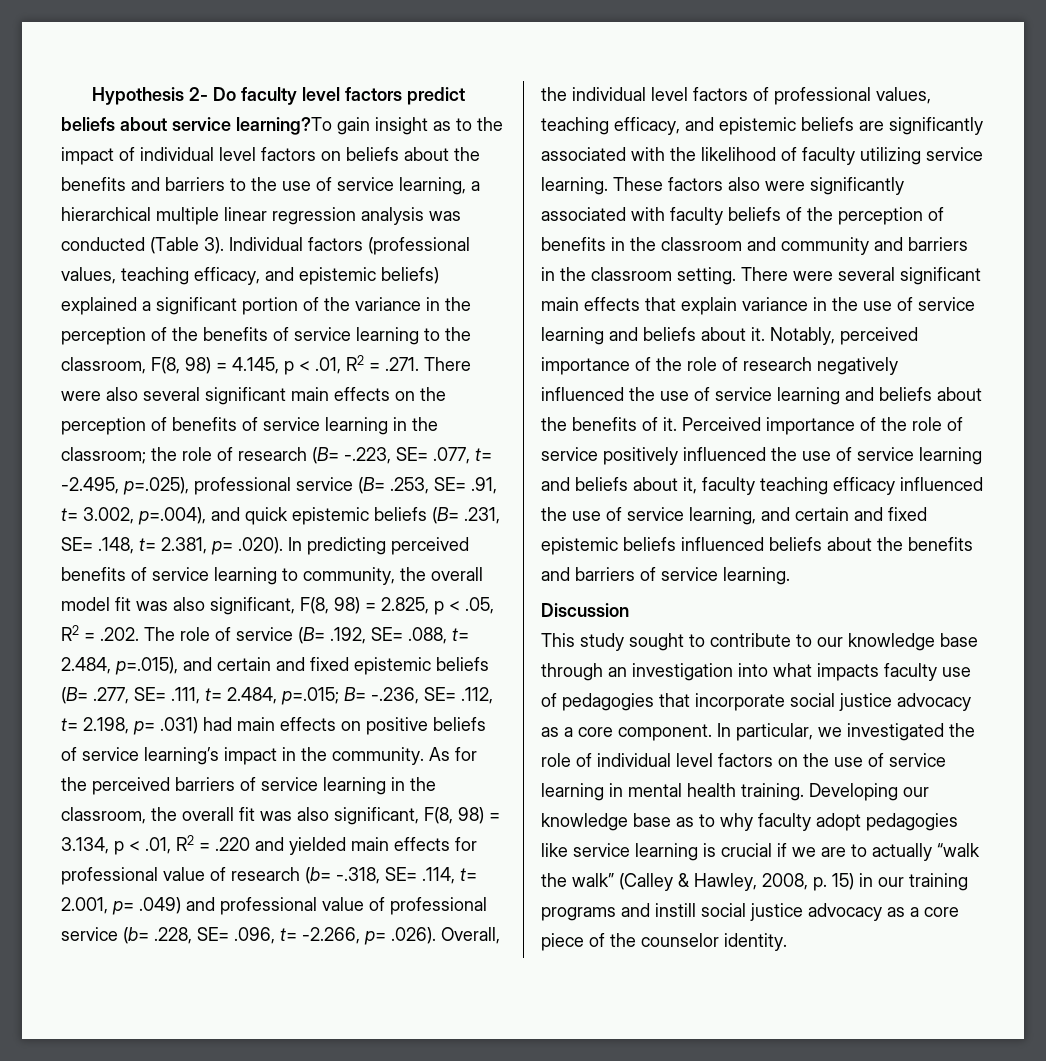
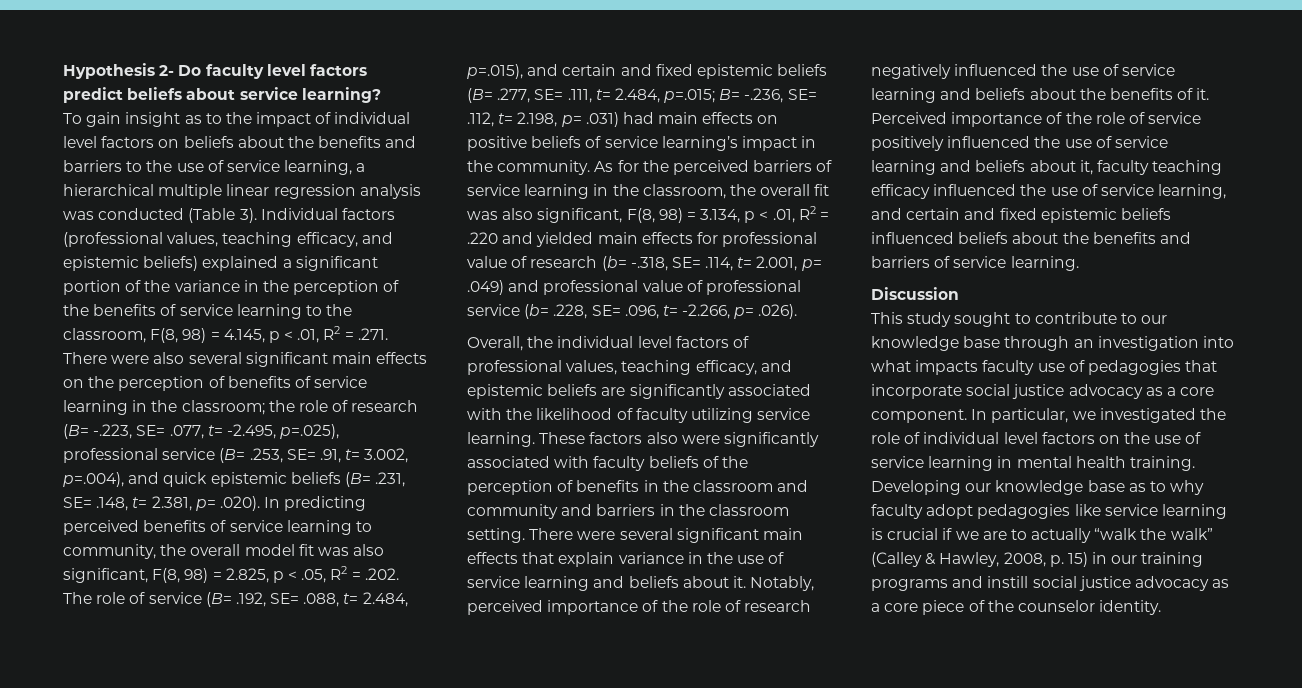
[236,117,332,135] learning?To -> [301,87,381,103] [63,113,82,124] learning? // To
(436, 935) none -> (798, 311) //

